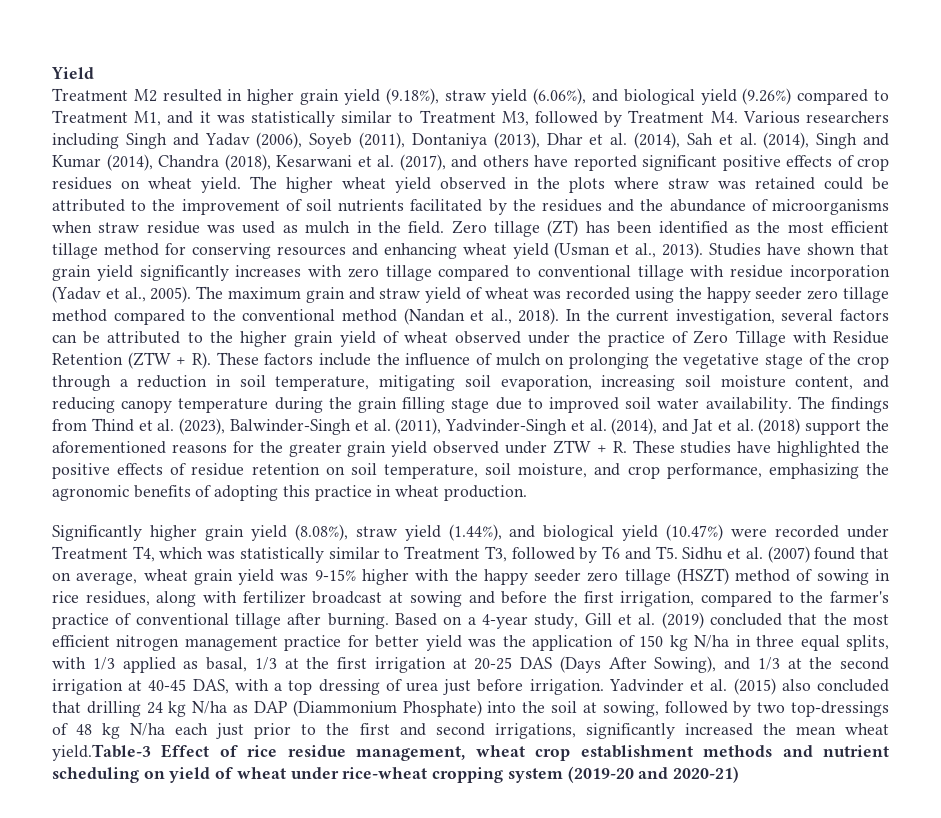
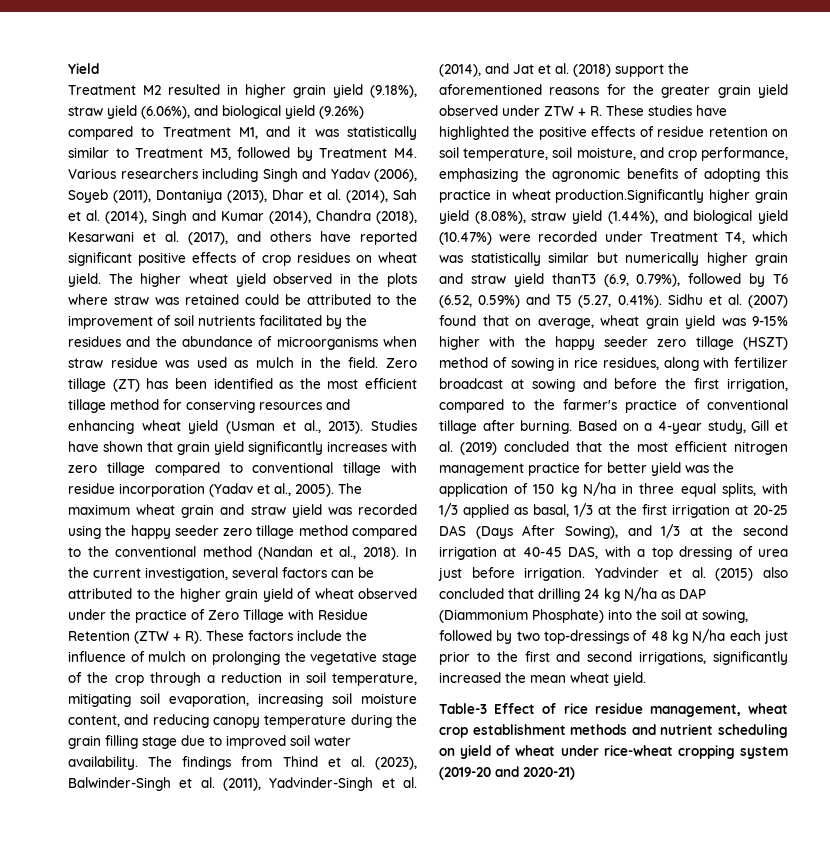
[305,287,529,303] grain and straw yield of wheat -> [136,504,322,518] wheat grain and straw yield
[443,485,527,501] [52,525,142,541] production. // Significantly -> [555,189,705,203] production.Significantly
[384,546,678,563] to Treatment T3, followed by T6 and T5. -> [596,252,788,266] [439,273,788,287] [439,294,662,308] but numerically higher grain and straw yield thanT3 (6.9, 0.79%), followed by T6 (6.52, 0.59%) and T5 (5.27, 0.41%).
[52,744,151,761] yield.Table-3 -> [613,672,646,686] [439,703,487,714] yield. // Table-3

